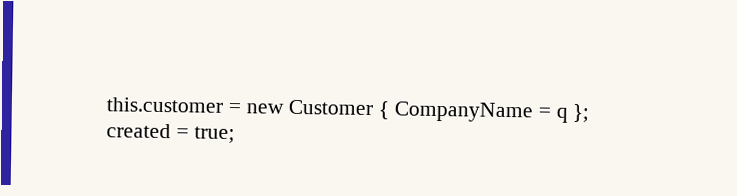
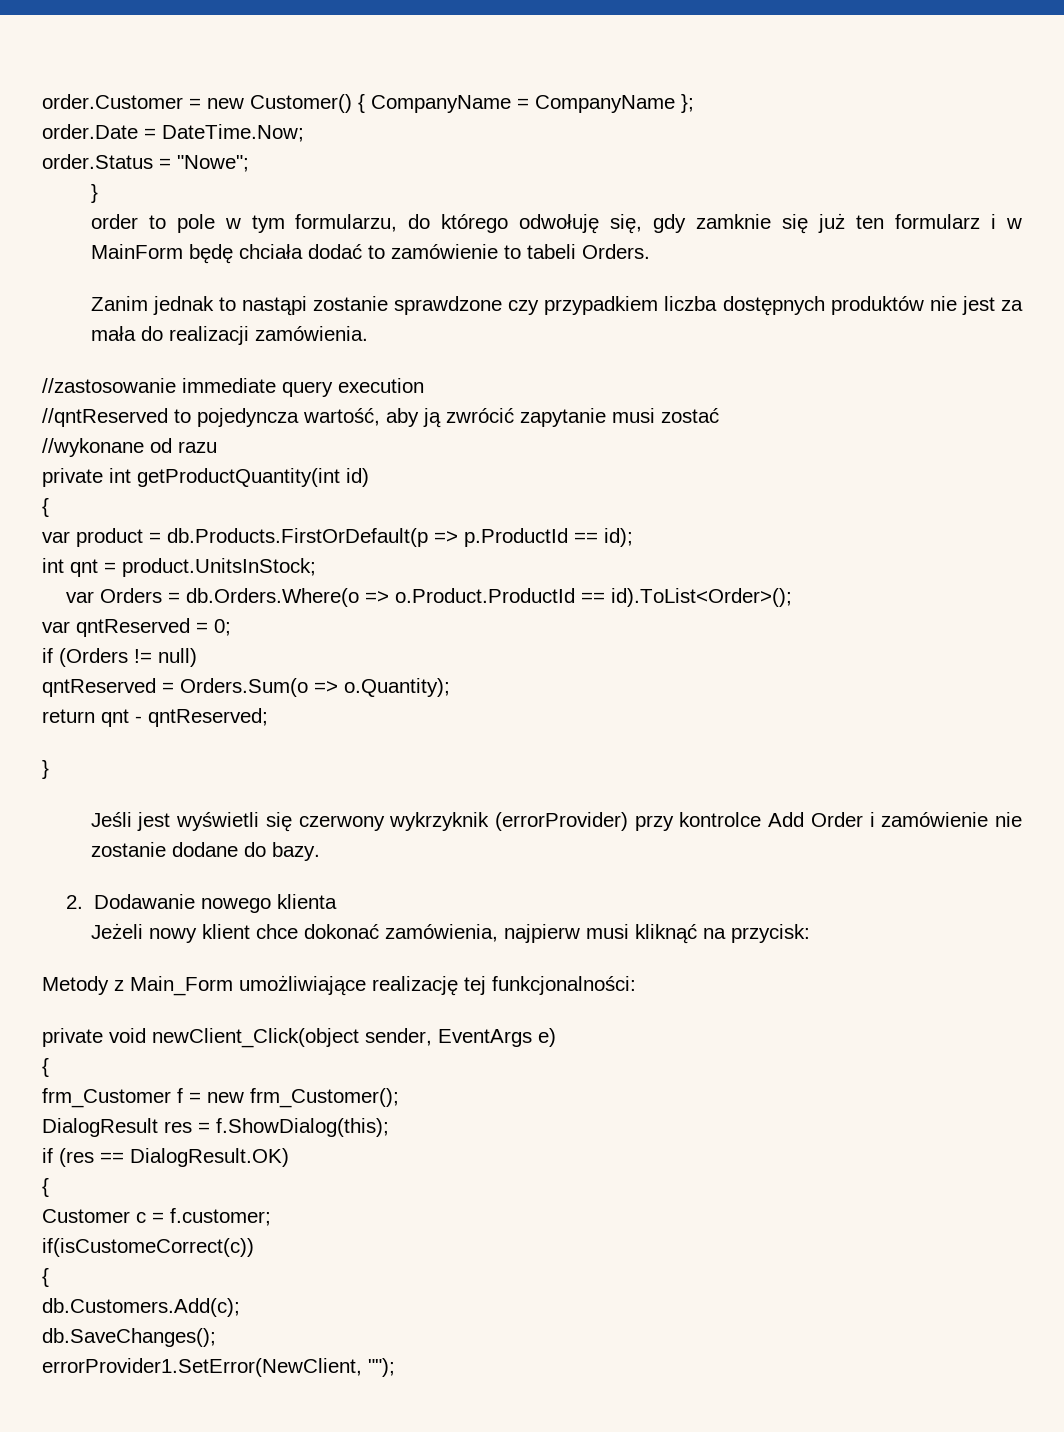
[106,97,374,116] this.customer = new Customer -> [42,94,352,113] order.Customer = new Customer()
[555,107,568,123] q -> [535,95,675,113] CompanyName
[106,123,235,144] created = true; -> [42,124,304,142] [42,154,249,172] [90,184,98,203] [90,213,1023,234] [90,244,650,264] [90,296,1024,316] [90,326,368,345] [42,378,424,397] [42,408,719,428] [42,438,217,457] [42,468,369,487] [42,498,49,517] [42,528,633,547] [42,558,316,577] [66,588,793,607] [42,618,231,637] [42,648,197,667] [42,678,450,697] [42,708,268,727] [42,760,49,779] [90,812,1023,832] [90,842,320,861] [66,894,337,913] [90,923,810,944] [42,975,636,996] [42,1028,556,1048] [42,1058,49,1077] [42,1088,399,1108] [42,1118,389,1137] [42,1148,289,1167] [42,1178,49,1197] [42,1208,271,1226] [42,1238,254,1257] [42,1268,49,1287] [42,1298,240,1317] [42,1328,216,1347] [42,1358,395,1377] order.Date = DateTime.Now; // order.Status = "Nowe"; // } // order to pole w tym formularzu, do którego odwołuję się, gdy zamknie się już ten formularz i w MainForm będę chciała dodać to zamówienie to tabeli Orders. // Zanim jednak to nastąpi zostanie sprawdzone czy przypadkiem liczba dostępnych produktów nie jest za mała do realizacji zamówienia. // //zastosowanie immediate query execution // //qntReserved to pojedyncza wartość, aby ją zwrócić zapytanie musi zostać // //wykonane od razu // private int getProductQuantity(int id) // { // var product = db.Products.FirstOrDefault(p => p.ProductId == id); // int qnt = product.UnitsInStock; // var Orders = db.Orders.Where(o => o.Product.ProductId == id).ToList<Order>(); // var qntReserved = 0; // if (Orders != null) // qntReserved = Orders.Sum(o => o.Quantity); // return qnt - qntReserved; // } // Jeśli jest wyświetli się czerwony wykrzyknik (errorProvider) przy kontrolce Add Order i zamówienie nie zostanie dodane do bazy. // 2. Dodawanie nowego klienta // Jeżeli nowy klient chce dokonać zamówienia, najpierw musi kliknąć na przycisk: // Metody z Main_Form umożliwiające realizację tej funkcjonalności: // private void newClient_Click(object sender, EventArgs e) // { // frm_Customer f = new frm_Customer(); // DialogResult res = f.ShowDialog(this); // if (res == DialogResult.OK) // { // Customer c = f.customer; // if(isCustomeCorrect(c)) // { // db.Customers.Add(c); // db.SaveChanges(); // errorProvider1.SetError(NewClient, "");

